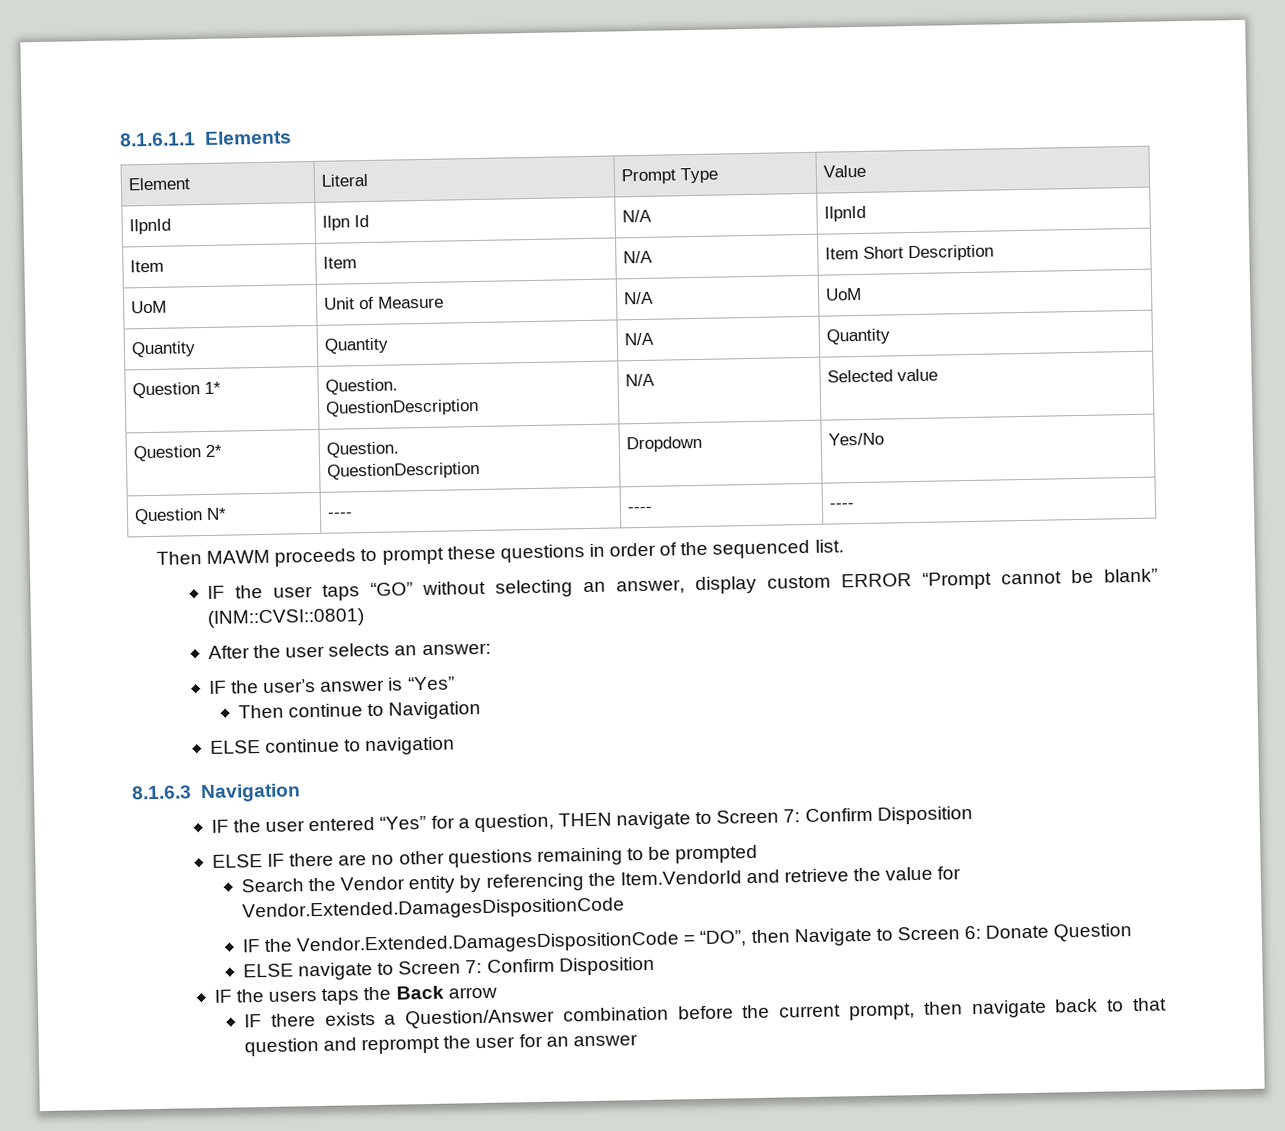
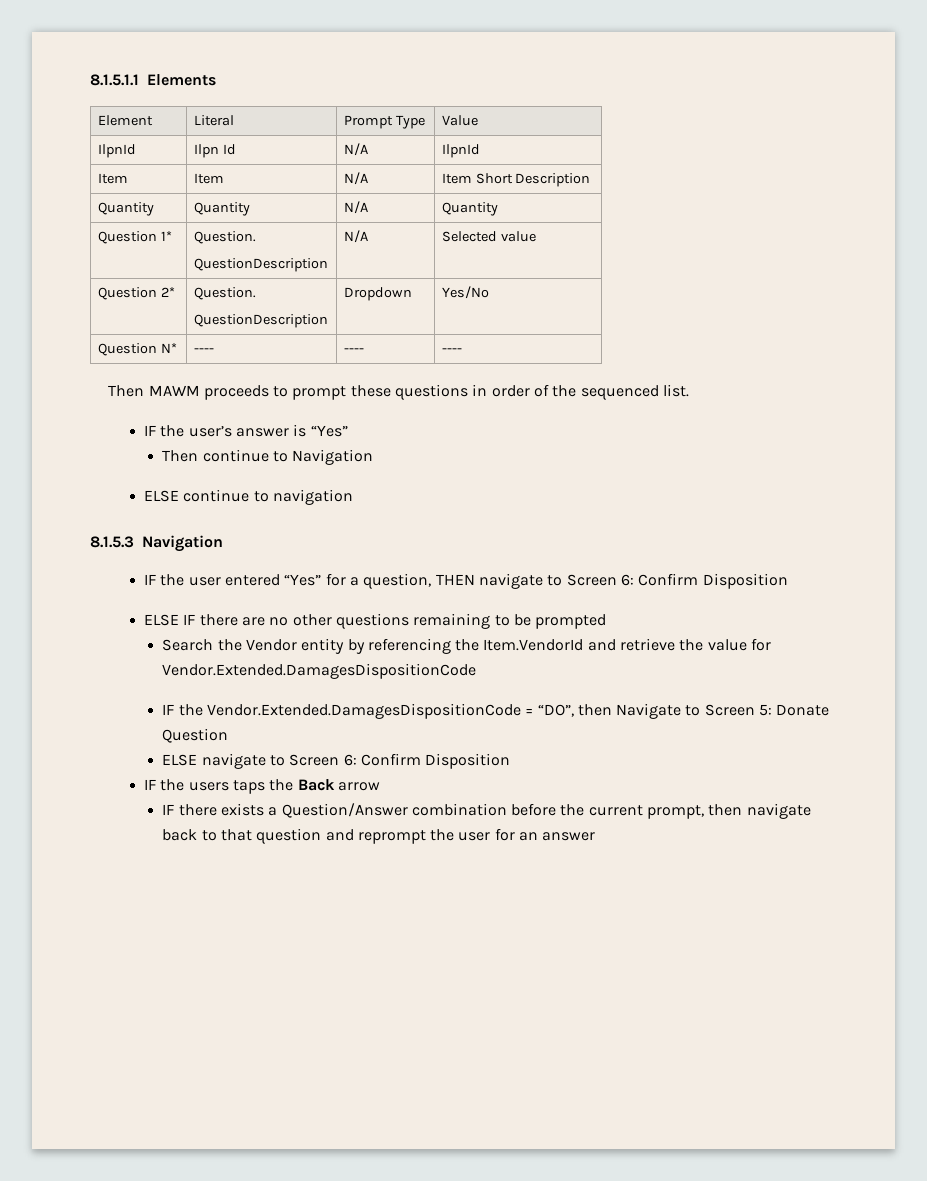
[119,132,196,147] 8.1.6.1.1 -> [90,74,139,86] 8.1.5.1.1
[130,300,167,314] [323,295,444,310] [622,291,654,305] [824,287,862,301] // UoM | Unit of Measure | N/A | UoM -> (591, 180) none
[206,568,1158,601] [206,608,365,628] [207,642,491,659] // IF the user taps “GO” without selecting an answer, display custom ERROR “Prompt cannot be blank” (INM::CVSI::0801) // After the user selects an answer: -> (690, 390) none
[131,785,192,800] 8.1.6.3 -> [90,536,134,548] 8.1.5.3
[783,809,801,823] 7: -> [620,574,634,586] 6:
[964,925,982,940] 6: -> [759,704,773,716] 5:
[465,960,483,974] 7: -> [343,754,357,766] 6:

